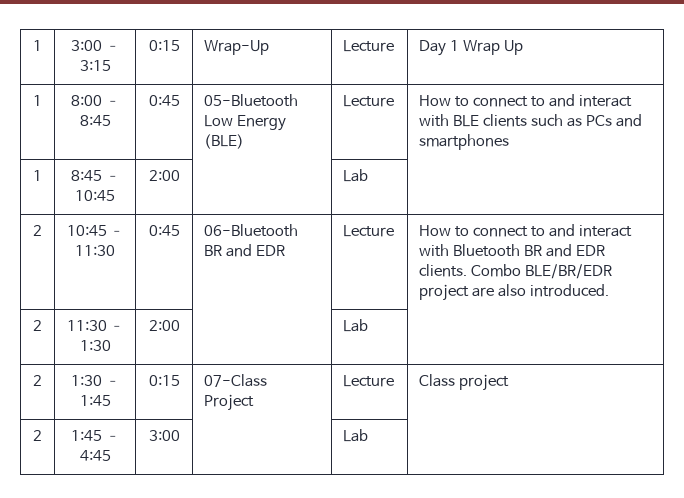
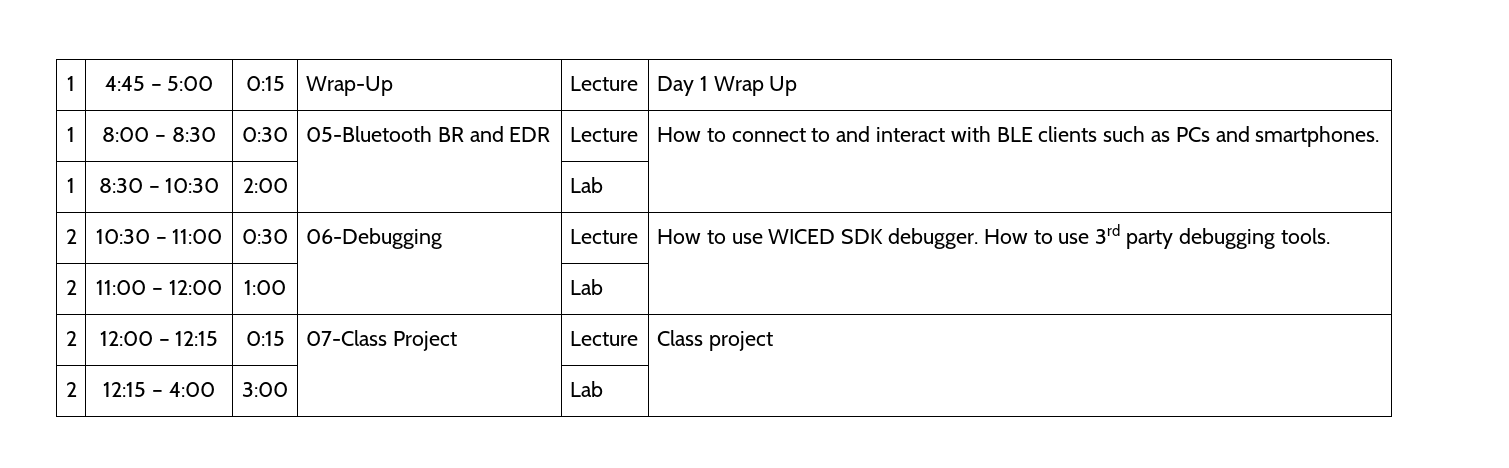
[33,40,42,51] [71,40,119,51] [79,60,111,71] 1 | 3:00 – 3:15 -> [67,76,75,91] [104,76,214,91] 1 | 4:45 – 5:00
[79,115,111,126] [148,95,180,106] 8:45 | 0:45 -> [171,127,216,142] [242,127,288,142] 8:30 | 0:30
[204,115,287,131] [204,134,245,149] Low Energy (BLE) -> [437,126,551,142] BR and EDR
[419,134,510,150] [33,170,42,181] [71,170,119,181] [75,190,115,201] [148,170,180,181] [343,169,369,182] [33,225,42,236] [66,225,124,236] [75,245,115,256] [148,225,180,236] [204,224,299,237] [204,244,286,257] [343,225,395,237] [419,224,632,237] [419,244,606,257] [419,264,613,279] [419,284,610,301] [33,320,42,331] [66,320,124,331] [79,340,111,351] [148,320,180,331] [343,319,369,332] [33,375,42,386] [71,375,119,386] [79,395,111,406] smartphones // 1 | 8:45 – 10:45 | 2:00 | | Lab | // 2 | 10:45 – 11:30 | 0:45 | 06-Bluetooth BR and EDR | Lecture | How to connect to and interact with Bluetooth BR and EDR clients. Combo BLE/BR/EDR project are also introduced. // 2 | 11:30 – 1:30 | 2:00 | | Lab | // 2 | 1:30 – 1:45 -> [1255,126,1380,147] [67,178,75,193] [98,178,220,193] [242,178,288,193] [569,177,603,193] [65,229,77,244] [95,229,223,244] [242,229,288,244] [305,228,442,249] [569,229,638,244] [656,224,1330,249] [65,280,77,295] [96,280,222,295] [244,280,286,295] [569,279,603,295] [65,331,77,346] [99,331,219,346] smartphones. // 1 | 8:30 – 10:30 | 2:00 | | Lab | // 2 | 10:30 – 11:00 | 0:30 | 06-Debugging | Lecture | How to use WICED SDK debugger. How to use 3rd party debugging tools. // 2 | 11:00 – 12:00 | 1:00 | | Lab | // 2 | 12:00 – 12:15
[71,430,119,441] [79,450,111,461] 1:45 – 4:45 -> [103,382,215,397] 12:15 – 4:00

